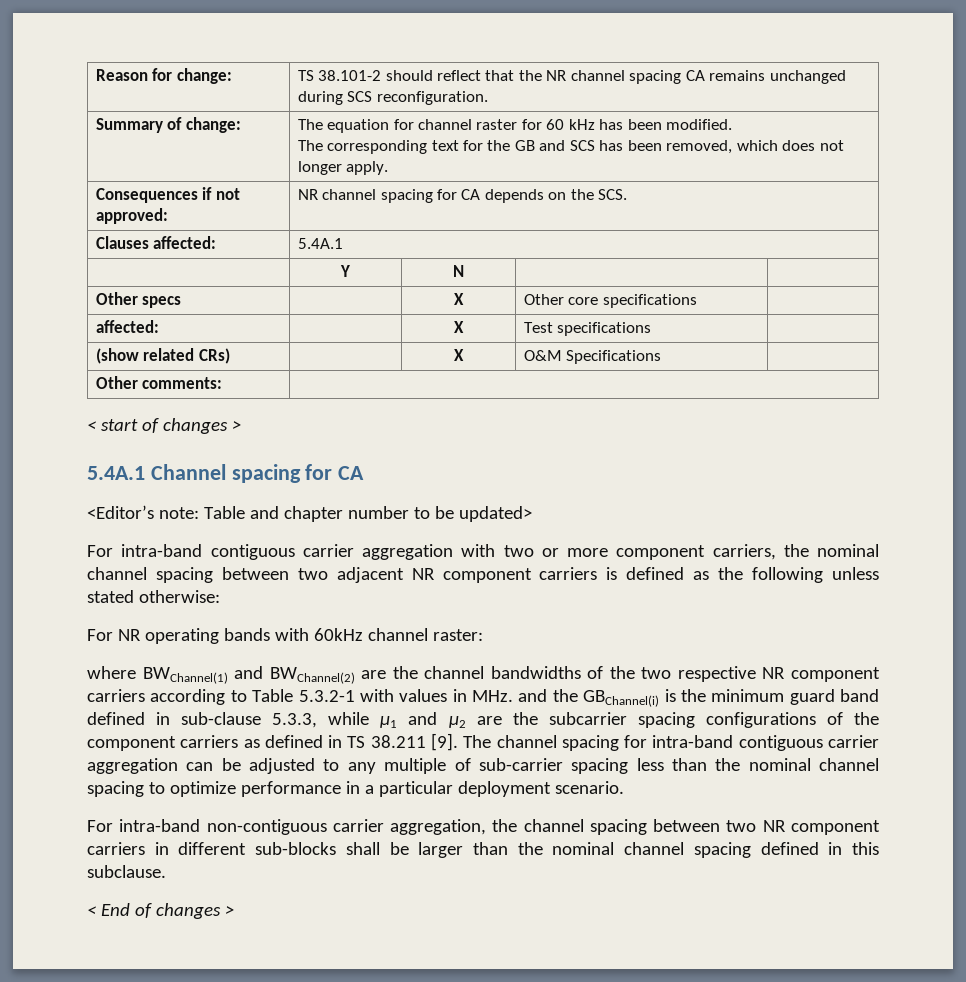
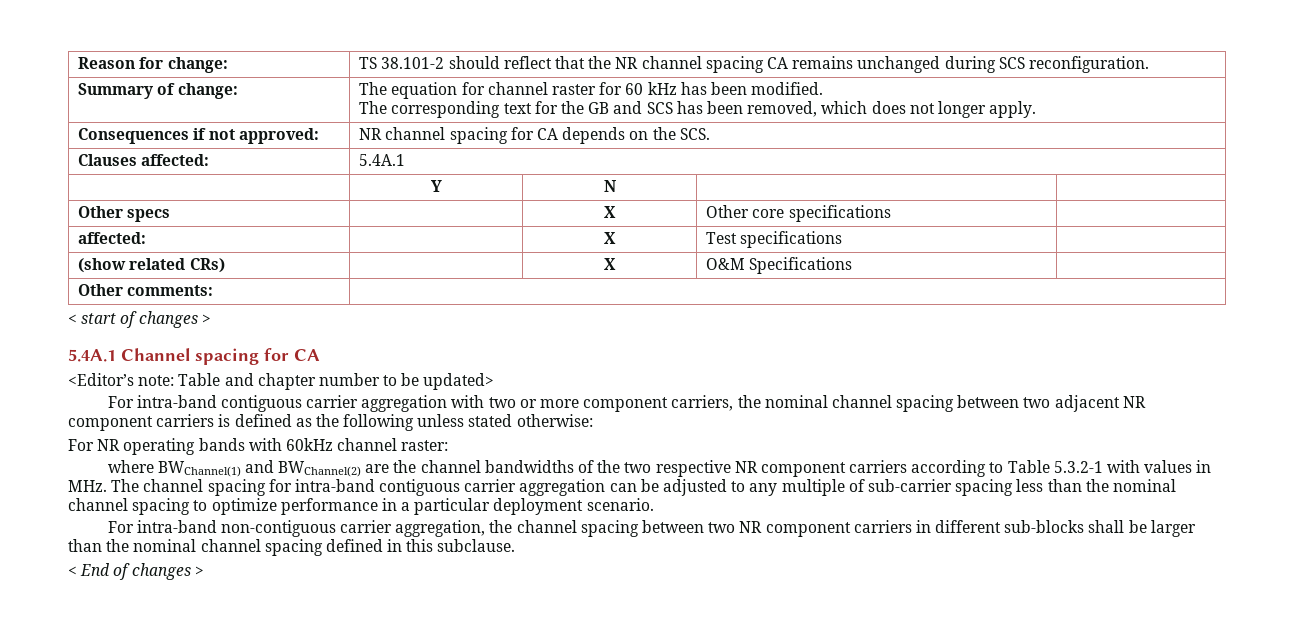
[518,689,879,707] [87,712,879,728] [87,733,458,751] and the GBChannel(i) is the minimum guard band defined in sub-clause 5.3.3, while µ1 and µ2 are the subcarrier spacing configurations of the component carriers as defined in TS 38.211 [9]. -> (107, 486) none

